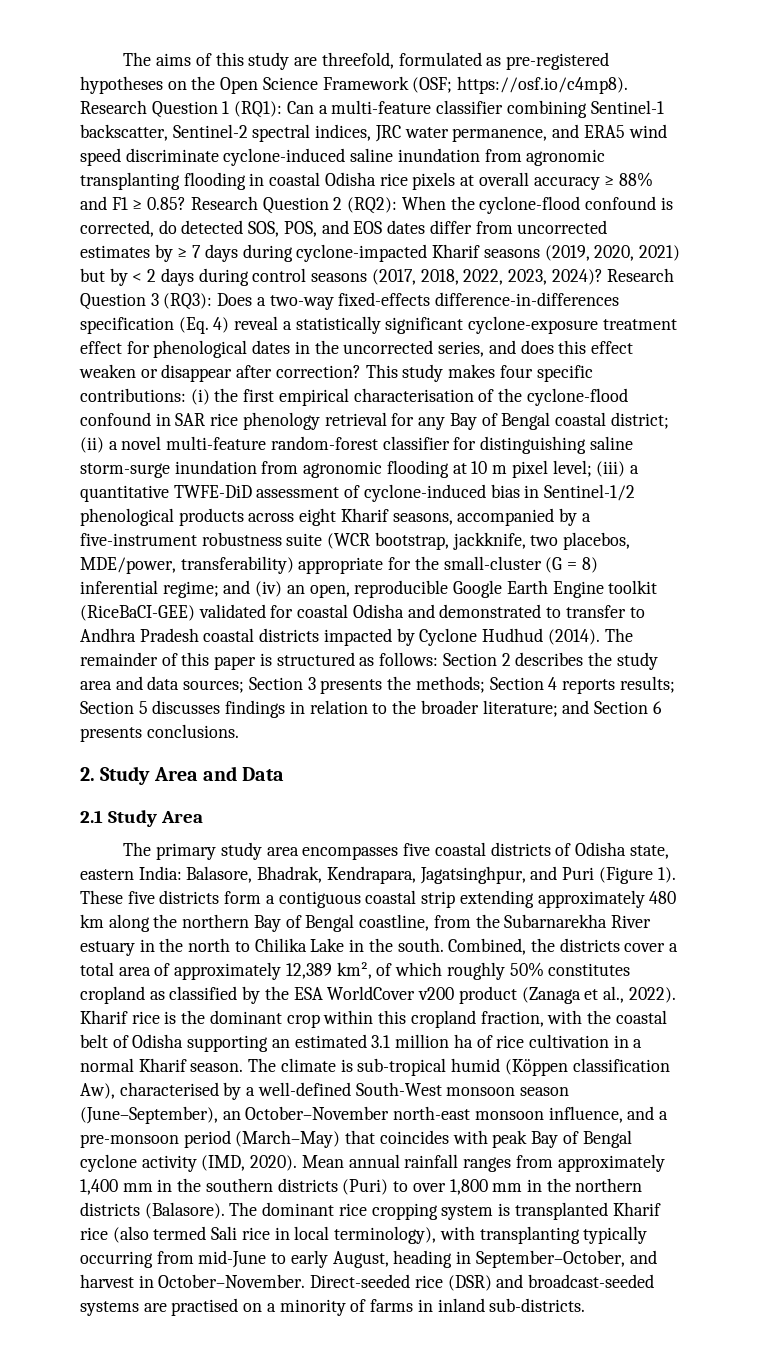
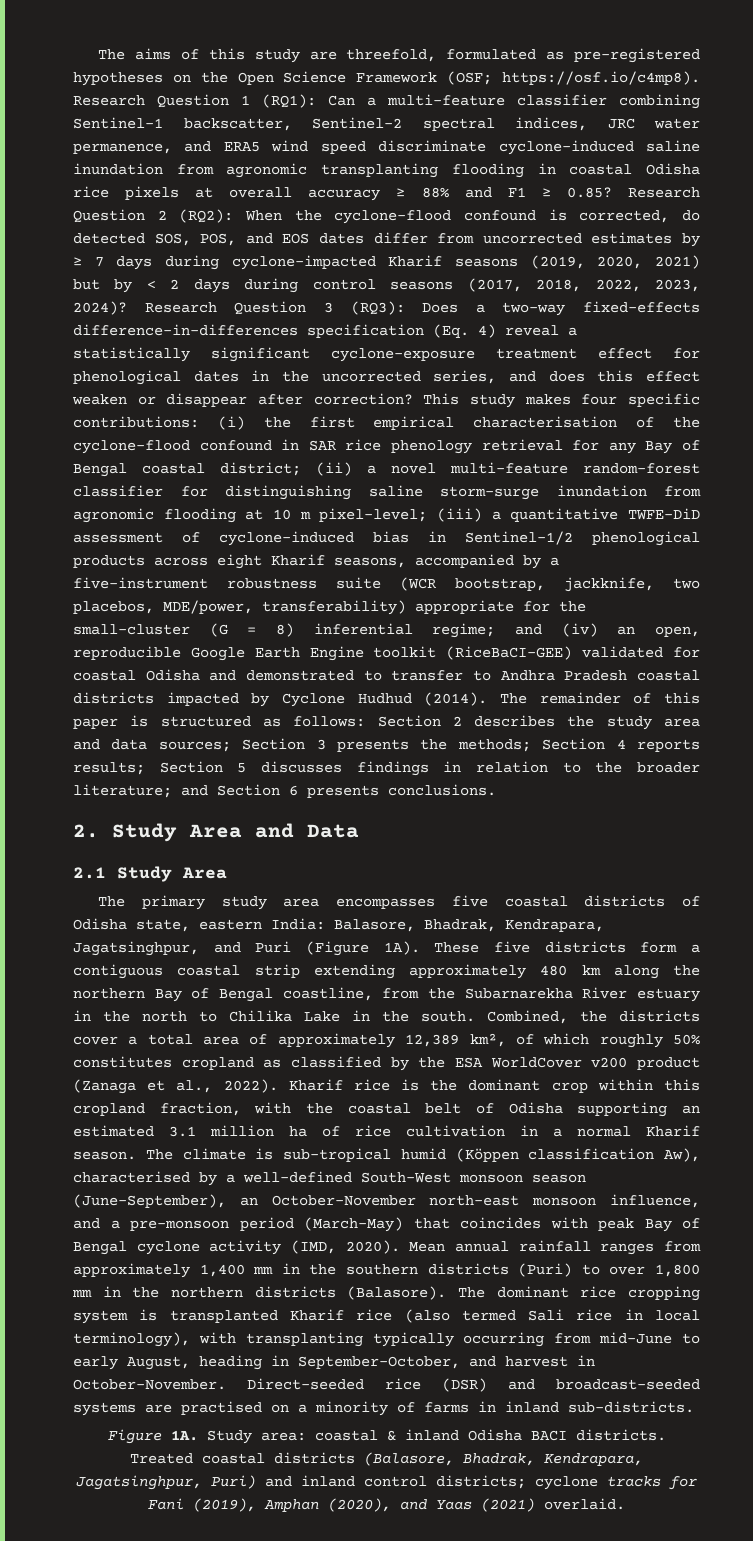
[511,460,592,478] pixel level; -> [319,508,428,522] pixel-level;
[657,867,676,883] 1). -> [383,941,420,955] 1A).
(586, 1305) none -> [107,1429,666,1444] [130,1452,643,1466] [76,1475,697,1490] [148,1498,625,1512] // Figure 1A. Study area: coastal & inland Odisha BACI districts. Treated coastal districts (Balasore, Bhadrak, Kendrapara, Jagatsinghpur, Puri) and inland control districts; cyclone tracks for Fani (2019), Amphan (2020), and Yaas (2021) overlaid.

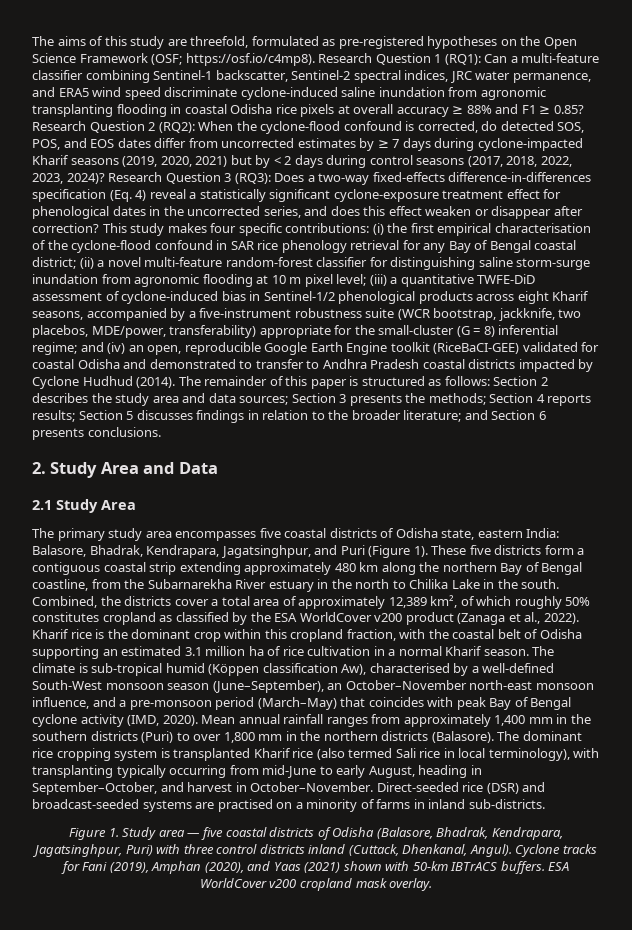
[319,508,428,522] pixel-level; -> [304,274,367,287] pixel level;
[383,941,420,955] 1A). -> [413,546,428,557] 1).
[170,1429,666,1444] [130,1452,355,1464] 1A. Study area: coastal & inland Odisha BACI districts. Treated coastal districts -> [108,827,375,840] 1. Study area — five coastal districts of Odisha
[265,1475,598,1490] and inland control districts; cyclone -> [156,844,561,857] with three control districts inland (Cuttack, Dhenkanal, Angul). Cyclone
[544,1498,625,1510] overlaid. -> [343,861,570,874] [199,878,433,891] shown with 50-km IBTrACS buffers. ESA WorldCover v200 cropland mask overlay.

